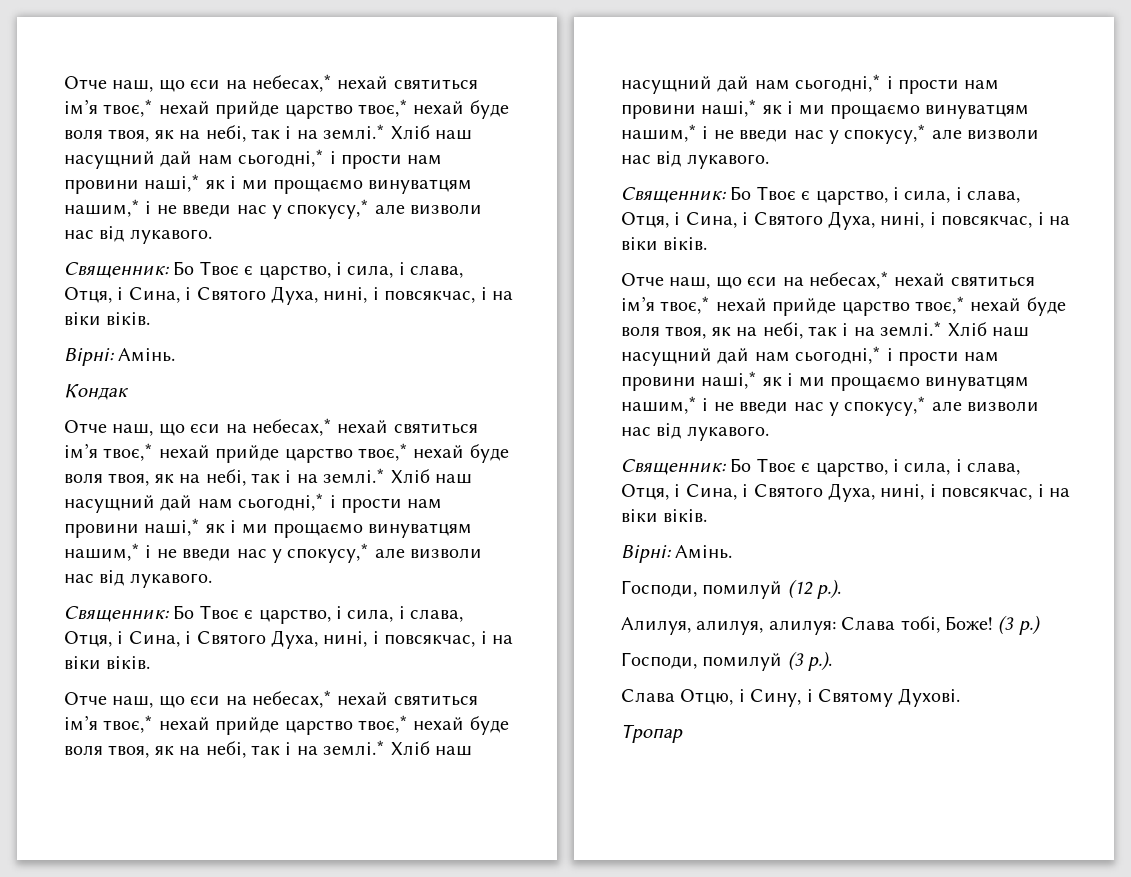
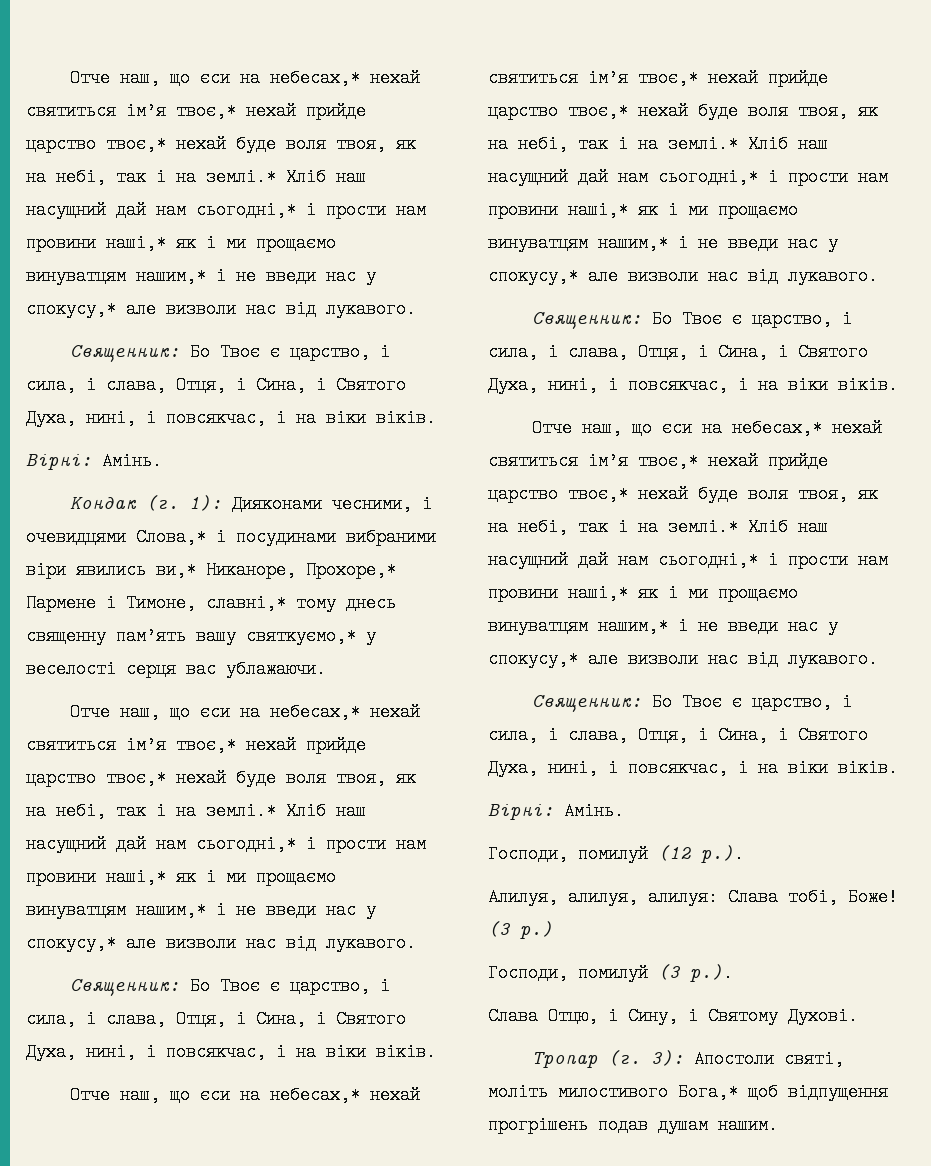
(128, 392) none -> [146,495,433,513] [26,528,436,546] [26,561,396,579] [26,594,396,612] [26,627,376,645] [26,660,326,678] (г. 1): Дияконами чесними, і очевидцями Слова,* і посудинами вибраними віри явились ви,* Никаноре, Прохоре,* Пармене і Тимоне, славні,* тому днесь священну пам’ять вашу святкуємо,* у веселості серця вас ублажаючи.
(683, 733) none -> [608,1050,845,1068] [488,1083,888,1101] [488,1116,778,1134] (г. 3): Апостоли святі, моліть милостивого Бога,* щоб відпущення прогрішень подав душам нашим.

